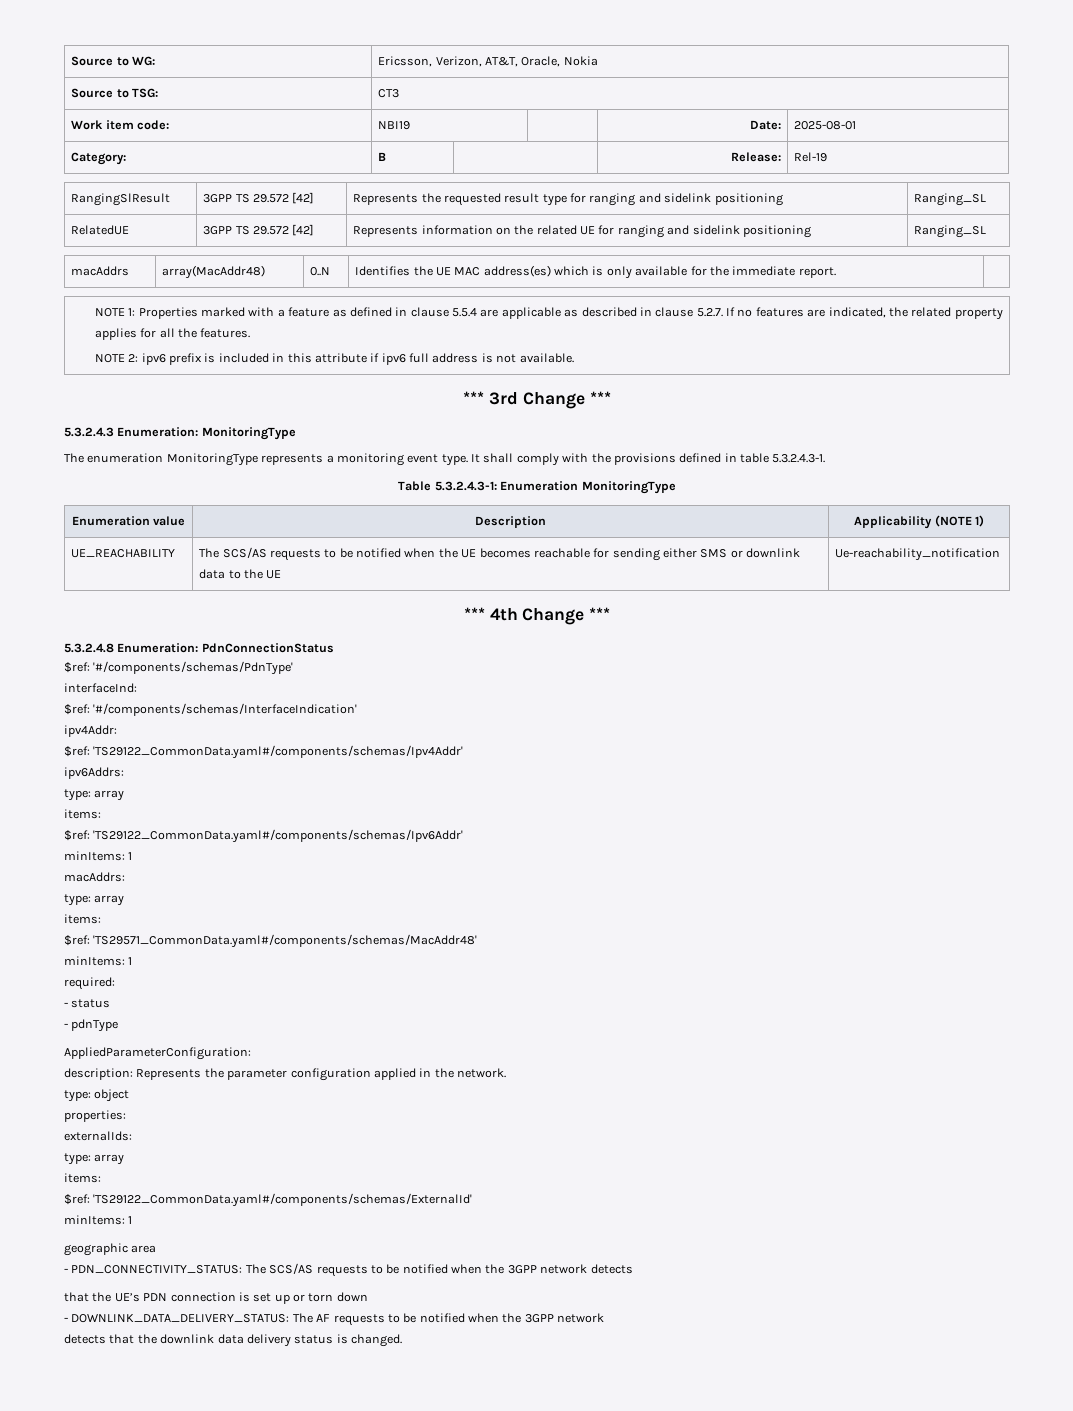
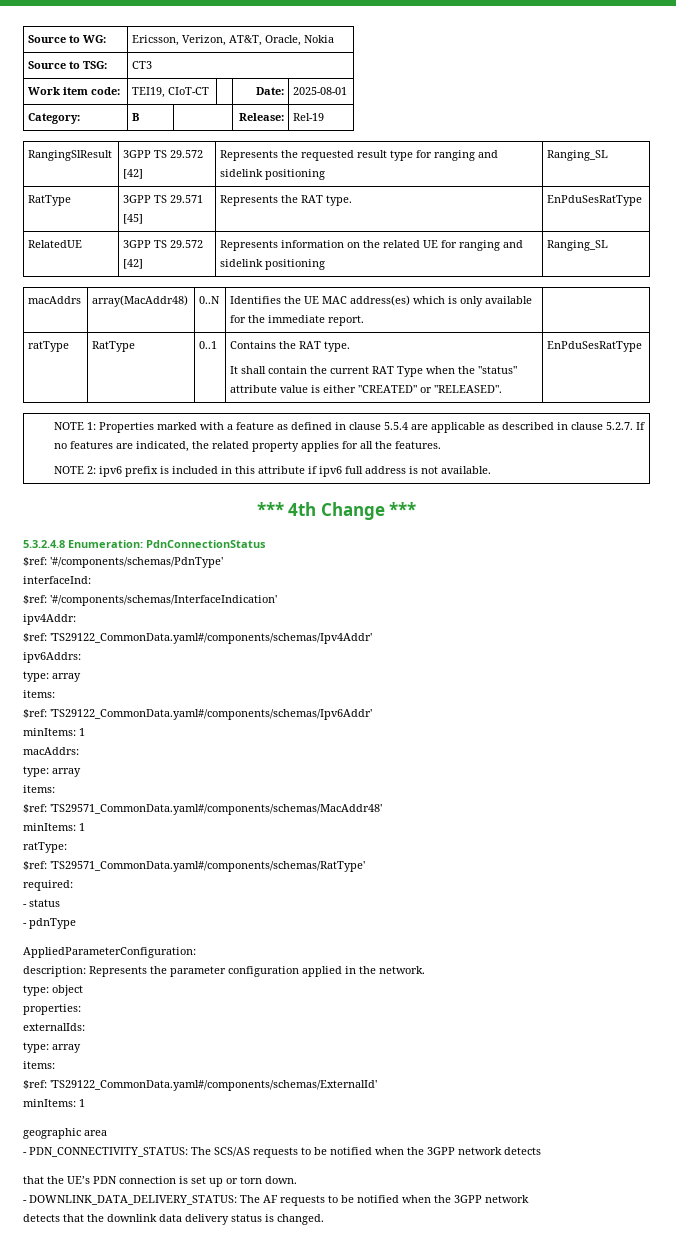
[378,121,411,130] NBI19 -> [132,87,210,98] TEI19, CIoT-CT
(987, 199) none -> [28,195,72,206] [123,195,204,203] [123,214,144,224] [220,195,353,206] [547,195,643,206] // RatType | 3GPP TS 29.571 [45] | Represents the RAT type. | EnPduSesRatType
(836, 272) none -> [28,341,70,352] [92,341,136,352] [199,341,218,349] [230,341,351,352] [230,366,518,377] [230,385,503,393] [547,341,643,352] // ratType | RatType | 0..1 | Contains the RAT type. // It shall contain the current RAT Type when the "status" attribute value is either "CREATED" or "RELEASED". | EnPduSesRatType
[463,391,611,409] [64,427,296,440] [64,453,826,466] [398,481,676,494] [71,516,186,526] [475,516,546,528] [854,515,984,529] [71,549,176,558] [199,547,801,561] [199,569,282,579] [835,548,1001,561] // *** 3rd Change *** // 5.3.2.4.3 Enumeration: MonitoringType // The enumeration MonitoringType represents a monitoring event type. It shall comply with the provisions defined in table 5.3.2.4.3-1. // Table 5.3.2.4.3-1: Enumeration MonitoringType // Enumeration value | Description | Applicability (NOTE 1) // UE_REACHABILITY | The SCS/AS requests to be notified when the UE becomes reachable for sending either SMS or downlink data to the UE | Ue-reachability_notification -> (491, 470) none
(133, 961) none -> [23,842,67,853] [23,861,365,872] // ratType: // $ref: 'TS29571_CommonData.yaml#/components/schemas/RatType'
[336,1292,368,1302] down -> [265,1176,297,1184] down.

